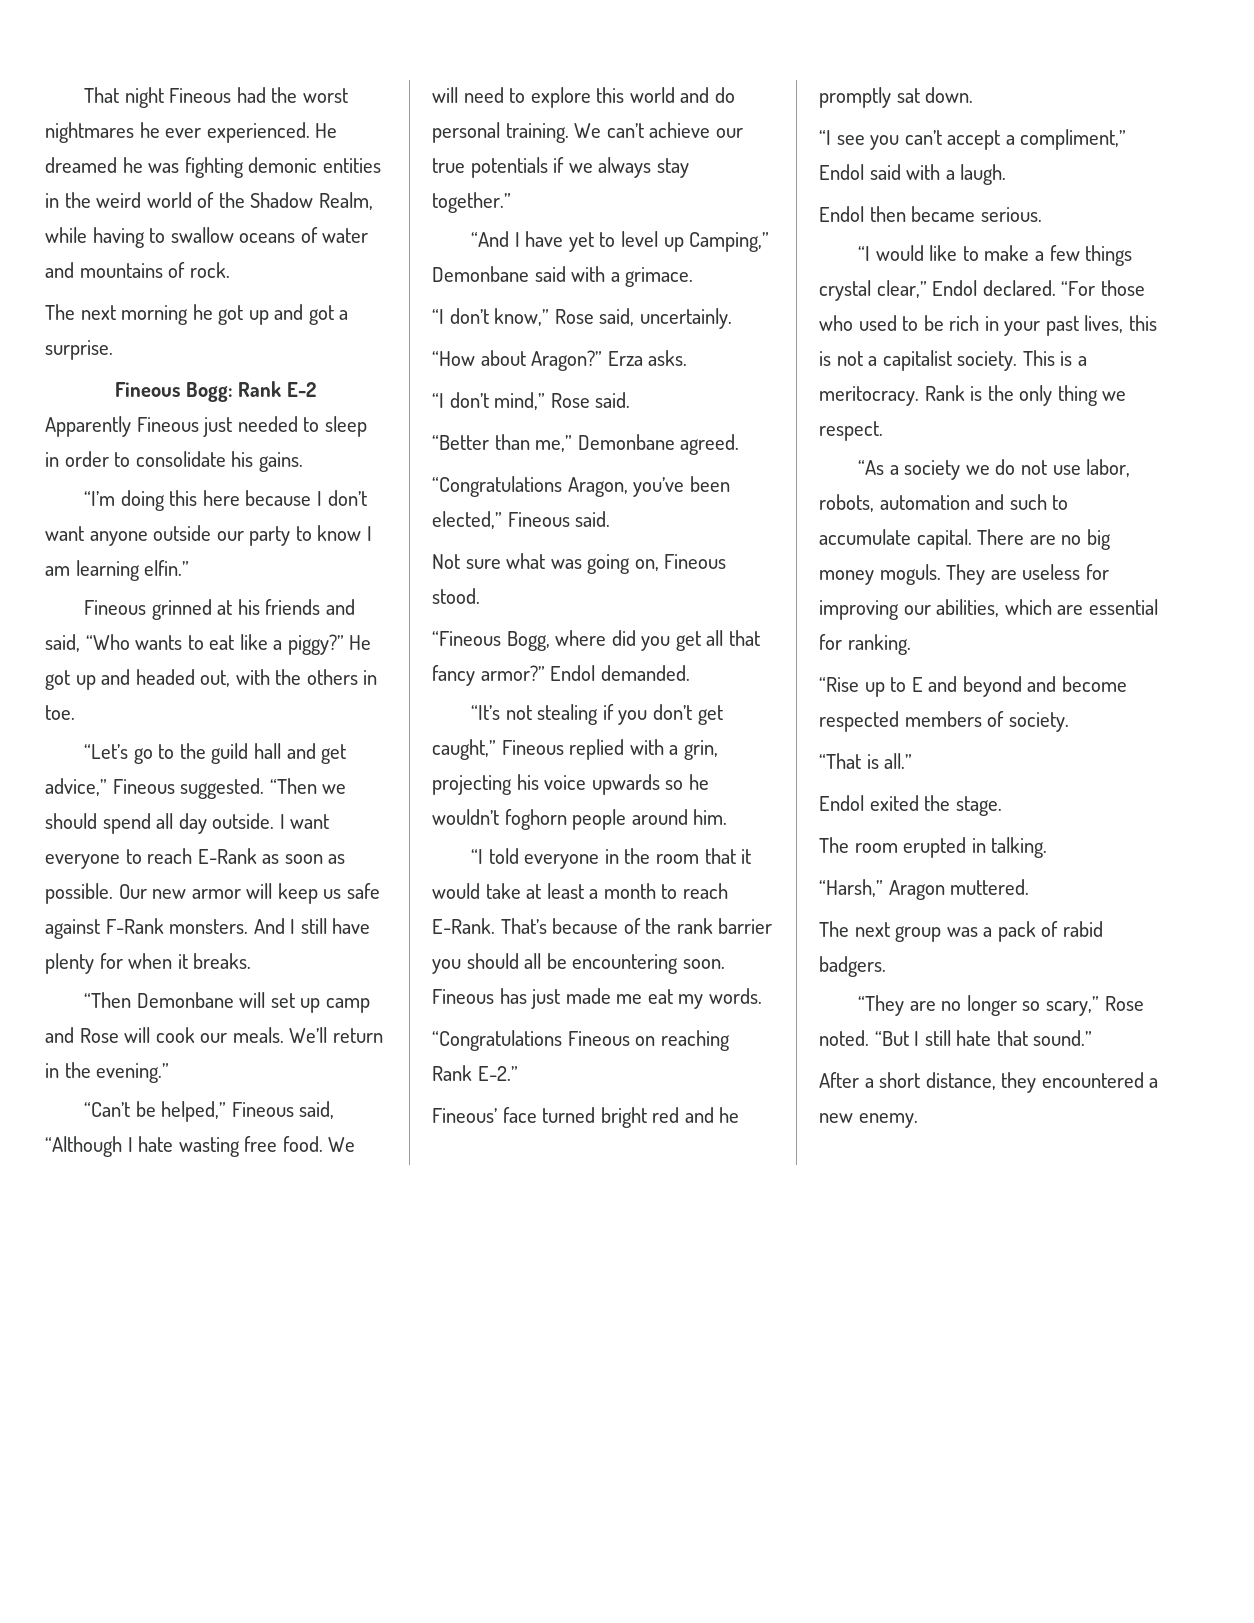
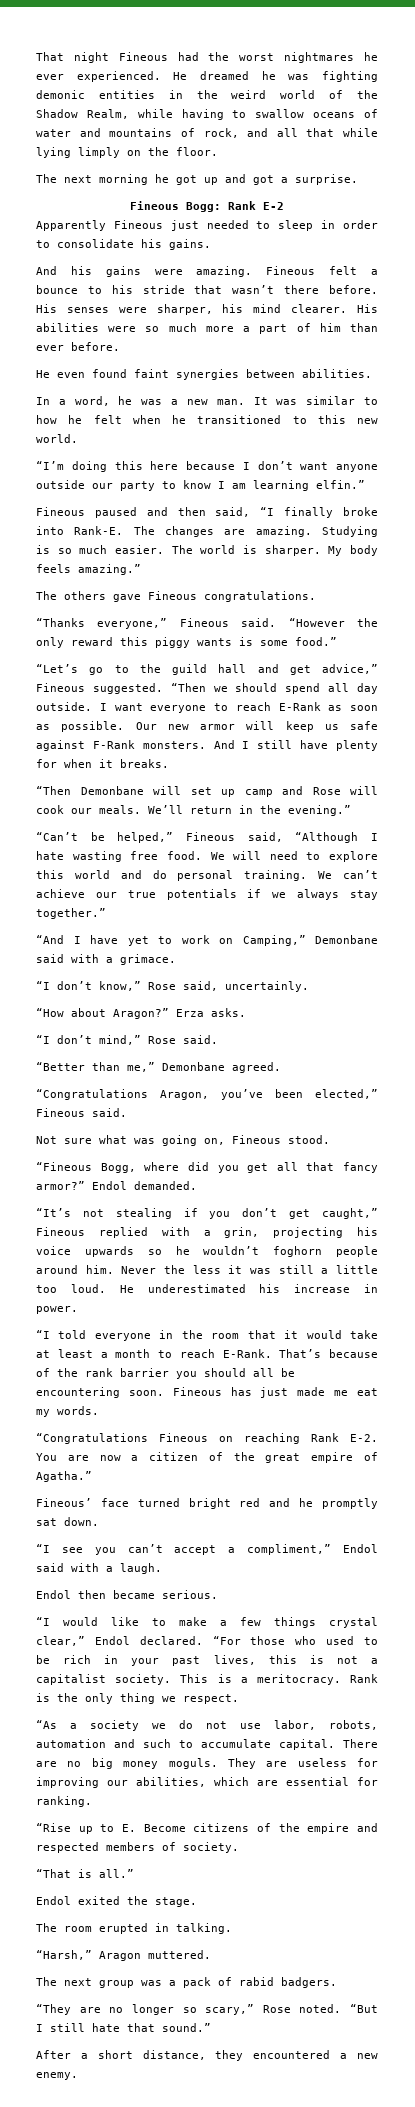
[189,262,230,278] rock. -> [203,128,378,138] [36,147,218,158] rock, and all that while lying limply on the floor.
(303, 462) none -> [36,266,378,277] [36,285,378,294] [36,304,378,315] [36,323,379,334] [36,342,120,351] [36,369,372,380] [36,396,378,406] [36,415,378,424] [36,434,78,443] // And his gains were amazing. Fineous felt a bounce to his stride that wasn’t there before. His senses were sharper, his mind clearer. His abilities were so much more a part of him than ever before. // He even found faint synergies between abilities. // In a word, he was a new man. It was similar to how he felt when he transitioned to this new world.
[151,599,356,620] [45,634,372,655] [45,669,378,690] [45,705,75,720] grinned at his friends and said, “Who wants to eat like a piggy?” He got up and headed out, with the others in toe. -> [94,507,378,518] [36,526,378,537] [36,545,378,556] [36,564,141,575] [36,591,316,602] [36,618,378,629] [36,637,337,648] paused and then said, “I finally broke into Rank-E. The changes are amazing. Studying is so much easier. The world is sharper. My body feels amazing.” // The others gave Fineous congratulations. // “Thanks everyone,” Fineous said. “However the only reward this piggy wants is some food.”
[621,231,684,252] level up -> [181,935,233,944] work on
(728, 817) none -> [121,1265,378,1274] [36,1284,378,1293] [36,1306,78,1314] Never the less it was still a little too loud. He underestimated his increase in power.
[477,1066,518,1081] E-2.” -> [350,1434,378,1442] [36,1452,378,1463] [36,1471,92,1482] E-2. You are now a citizen of the great empire of Agatha.”
[911,676,1127,697] E and beyond and become -> [122,1823,378,1834] E. Become citizens of the empire and

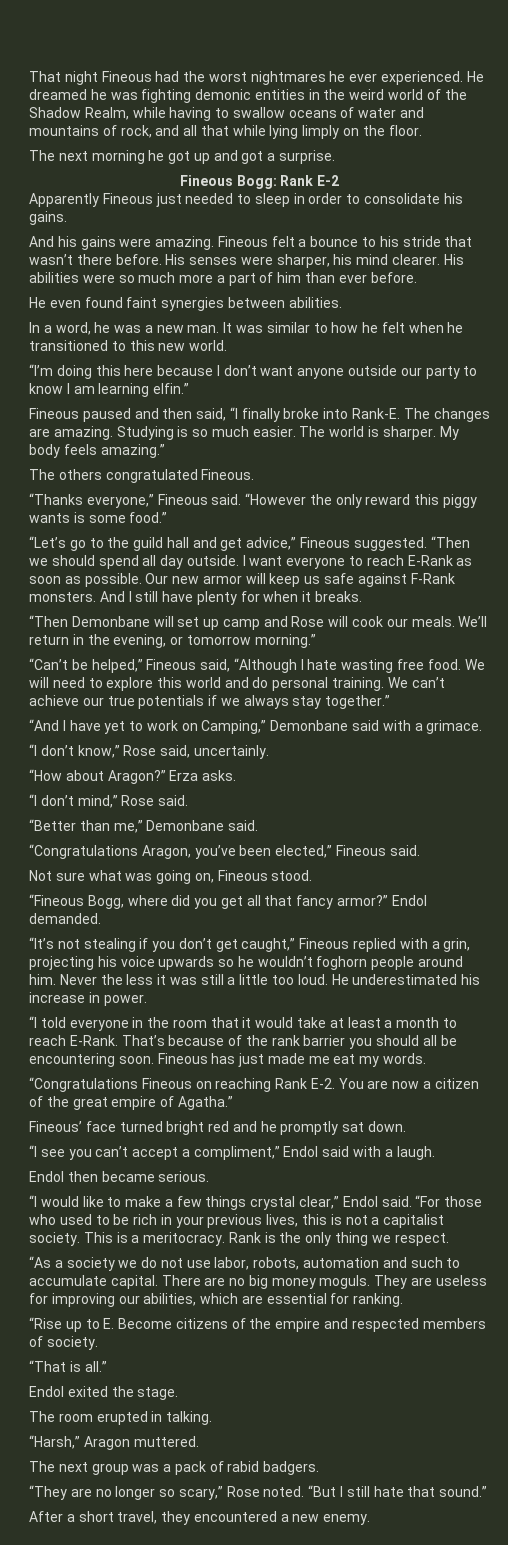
[113,591,316,602] gave Fineous congratulations. -> [105,469,255,483] congratulated Fineous.
[288,805,351,816] evening.” -> [113,634,316,648] evening, or tomorrow morning.”
[232,1062,281,1073] agreed. -> [228,820,259,831] said.
[139,1636,203,1645] declared. -> [381,1196,412,1207] said.
[172,1656,201,1666] past -> [207,1214,263,1228] previous
[142,2050,206,2060] distance, -> [117,1511,158,1524] travel,

